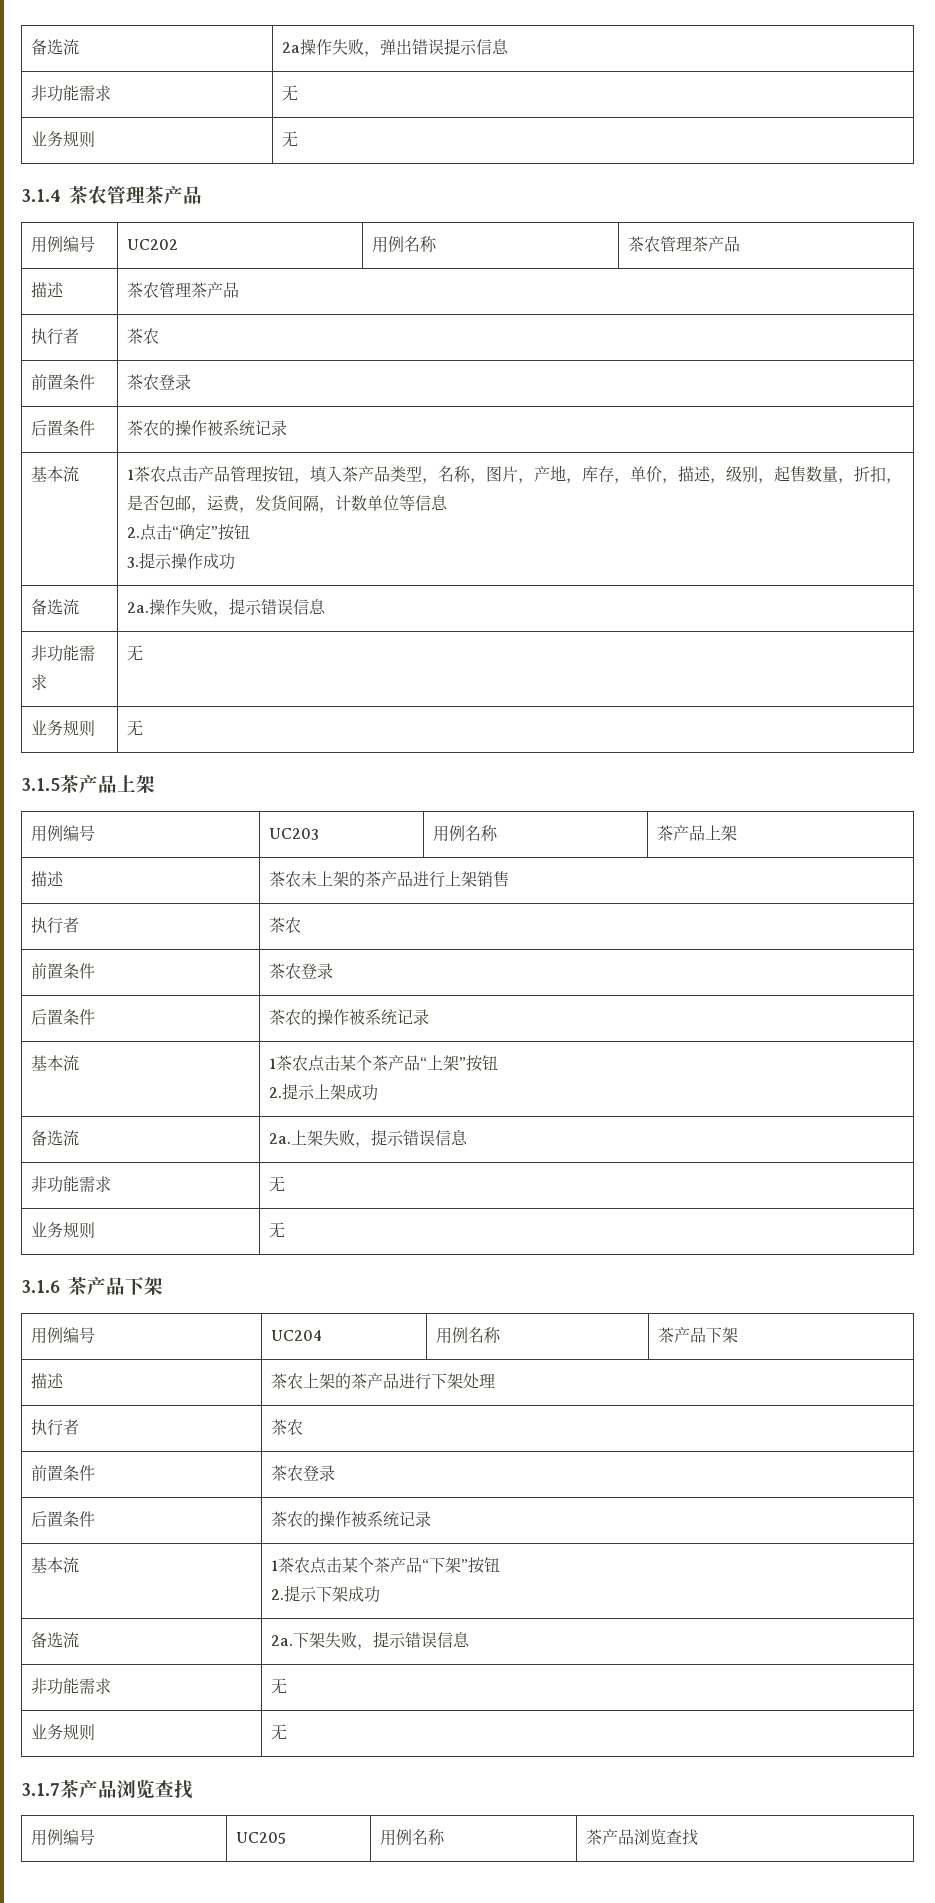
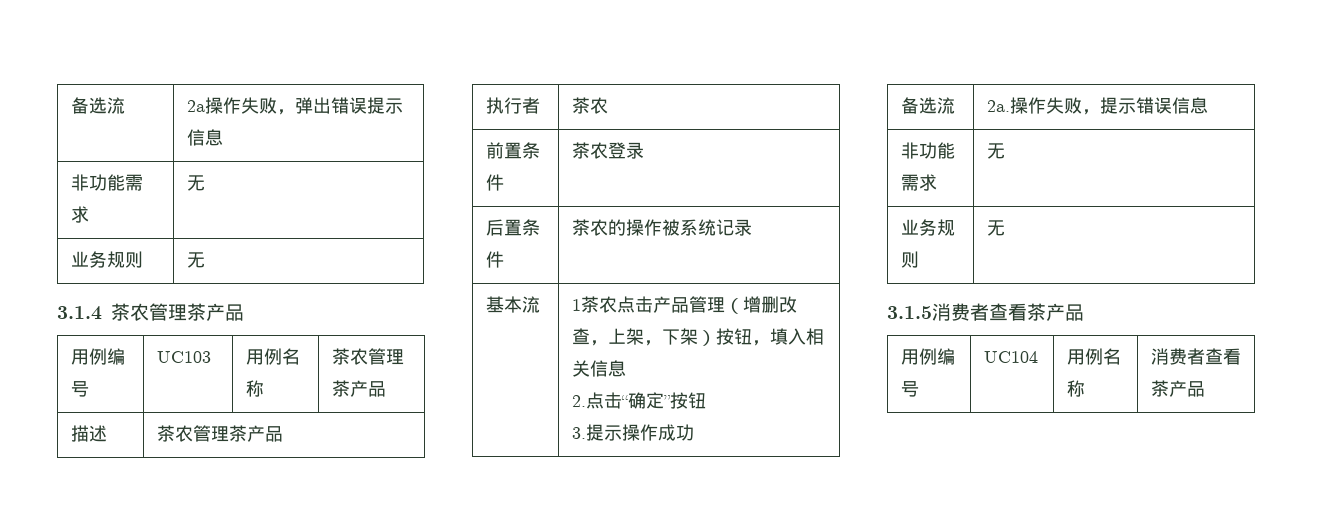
[127,239,179,250] UC202 -> [156,351,211,363] UC103
[262,465,903,484] [127,495,416,513] 按钮，填入茶产品类型，名称，图片，产地，库存，单价，描述，级别，起售数量，折扣，是否包邮，运费，发货间隔，计数单位等 -> [724,296,797,314] [571,328,824,346] [571,360,590,377] （增删改查，上架，下架）按钮，填入相关
[60,775,155,793] [31,825,96,842] [269,828,320,840] [433,825,499,842] [657,825,738,841] [31,871,65,887] [269,871,510,888] [31,917,80,934] [269,917,302,934] [31,963,96,979] [269,963,334,980] [31,1009,96,1025] [269,1009,430,1026] [31,1055,80,1071] [269,1055,499,1072] [269,1083,379,1101] [31,1130,80,1146] [269,1129,469,1148] [31,1176,112,1193] [269,1176,286,1192] [31,1222,96,1239] [269,1222,286,1238] [21,1277,163,1295] [31,1327,96,1344] [271,1330,323,1341] [436,1327,502,1344] [658,1327,739,1343] [31,1373,65,1389] [271,1373,496,1390] [31,1419,80,1436] [271,1419,304,1436] [31,1465,96,1481] [271,1465,336,1482] [31,1511,96,1527] [271,1511,432,1528] [31,1557,80,1573] [271,1557,501,1574] [271,1585,381,1603] [31,1632,80,1648] [271,1631,471,1650] [31,1678,112,1695] [271,1678,288,1694] [31,1724,96,1741] [271,1724,288,1740] [21,1779,193,1799] [31,1829,96,1846] [236,1832,287,1844] [380,1829,446,1846] [586,1829,699,1846] 茶产品上架 // 用例编号 | UC203 | 用例名称 | 茶产品上架 // 描述 | 茶农未上架的茶产品进行上架销售 // 执行者 | 茶农 // 前置条件 | 茶农登录 // 后置条件 | 茶农的操作被系统记录 // 基本流 | 1茶农点击某个茶产品“上架”按钮 // 2.提示上架成功 // 备选流 | 2a.上架失败，提示错误信息 // 非功能需求 | 无 // 业务规则 | 无 // 3.1.6茶产品下架 // 用例编号 | UC204 | 用例名称 | 茶产品下架 // 描述 | 茶农上架的茶产品进行下架处理 // 执行者 | 茶农 // 前置条件 | 茶农登录 // 后置条件 | 茶农的操作被系统记录 // 基本流 | 1茶农点击某个茶产品“下架”按钮 // 2.提示下架成功 // 备选流 | 2a.下架失败，提示错误信息 // 非功能需求 | 无 // 业务规则 | 无 // 3.1.7茶产品浏览查找 // 用例编号 | UC205 | 用例名称 | 茶产品浏览查找 -> [932,303,1084,321] [900,348,955,365] [900,381,919,397] [983,351,1038,363] [1066,348,1121,365] [1066,380,1085,397] [1150,348,1241,365] [1150,380,1205,397] 消费者查看茶产品 // 用例编号 | UC104 | 用例名称 | 消费者查看茶产品

